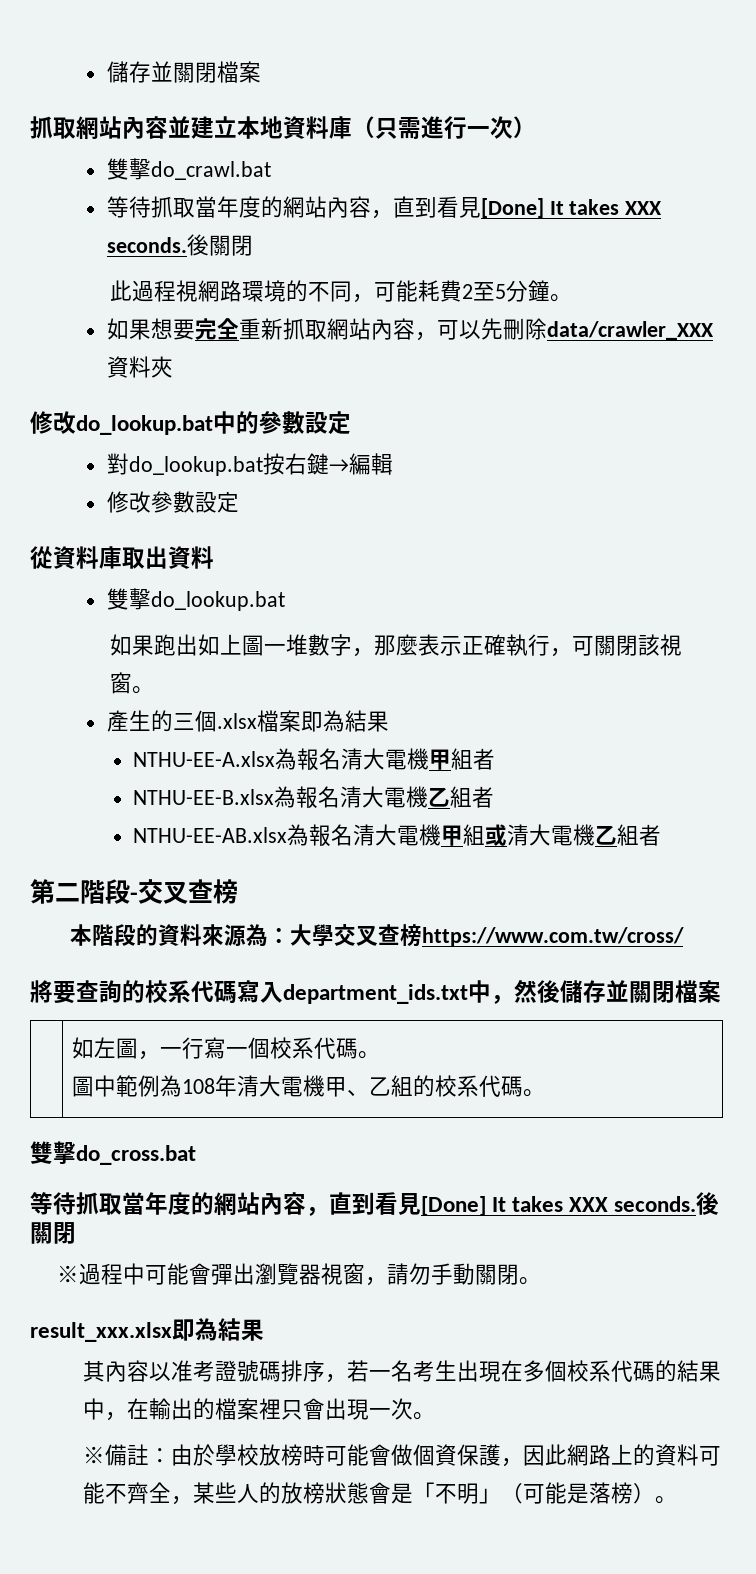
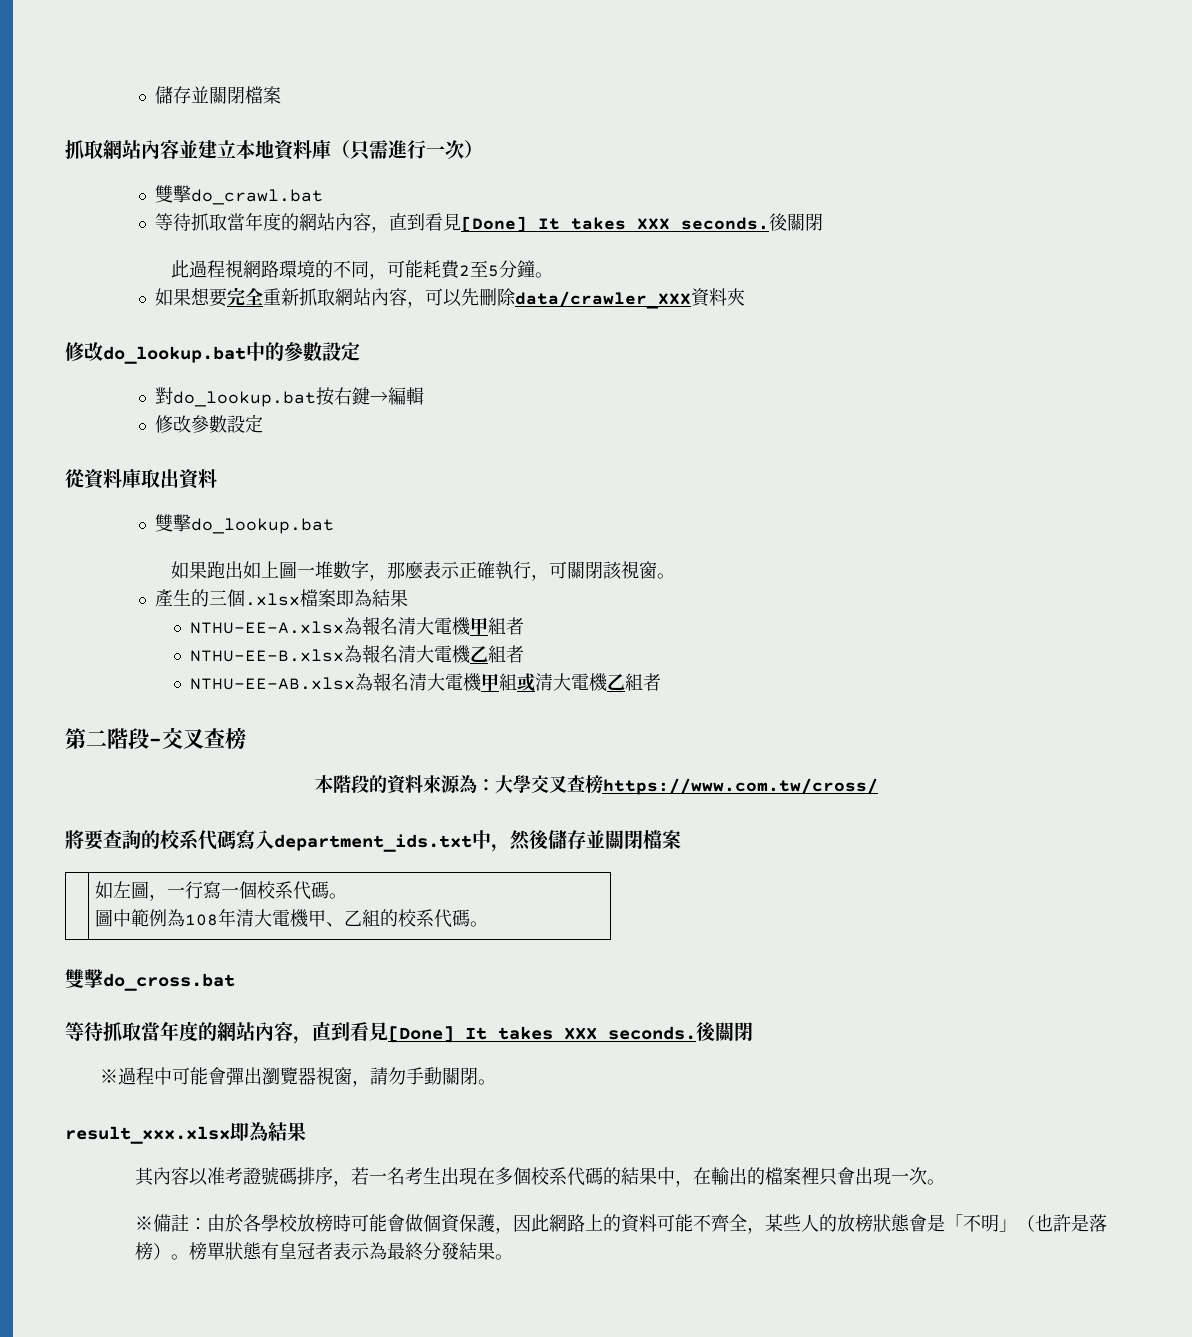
(216, 1455) none -> [243,1214,262,1232] 各
[523,1482,568,1504] 可能 -> [1035,1214,1072,1232] 也許
(678, 1500) none -> [189,1242,514,1261] 榜單狀態有皇冠者表示為最終分發結果。

